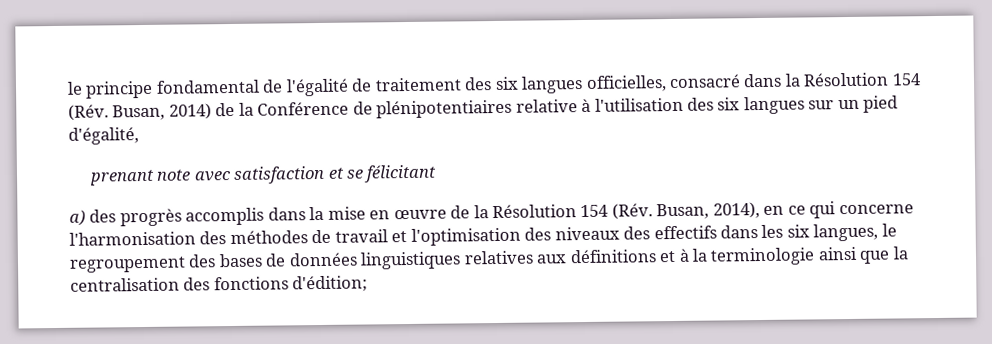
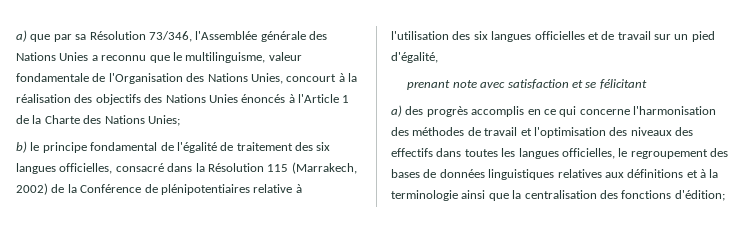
(67, 88) none -> [16,30,327,42] [16,52,302,63] [16,73,357,84] [16,94,350,105] [16,115,180,126] [16,141,27,153] a) que par sa Résolution 73/346, l'Assemblée générale des Nations Unies a reconnu que le multilinguisme, valeur fondamentale de l'Organisation des Nations Unies, concourt à la réalisation des objectifs des Nations Unies énoncés à l'Article 1 de la Charte des Nations Unies; // b)
[891,73,921,86] [68,103,212,121] 154 (Rév. Busan, 2014) -> [267,162,357,174] [16,183,48,195] 115 (Marrakech, 2002)
(805, 105) none -> [534,31,651,40] officielles et de travail
[267,202,760,221] dans la mise en œuvre de la Résolution 154 (Rév. Busan, 2014), -> (525, 111) none
[761,223,879,242] les six langues, -> [464,148,615,159] toutes les langues officielles,

